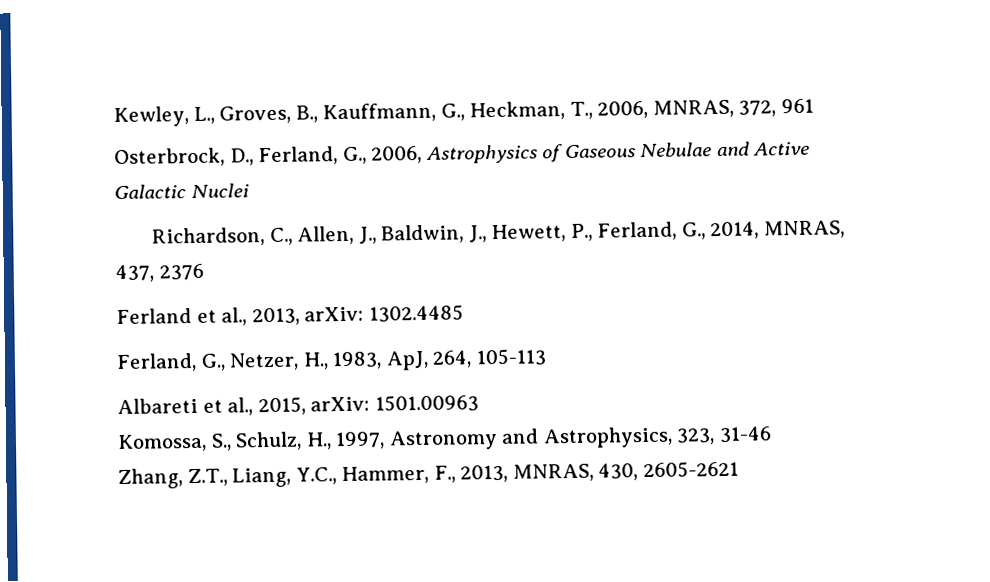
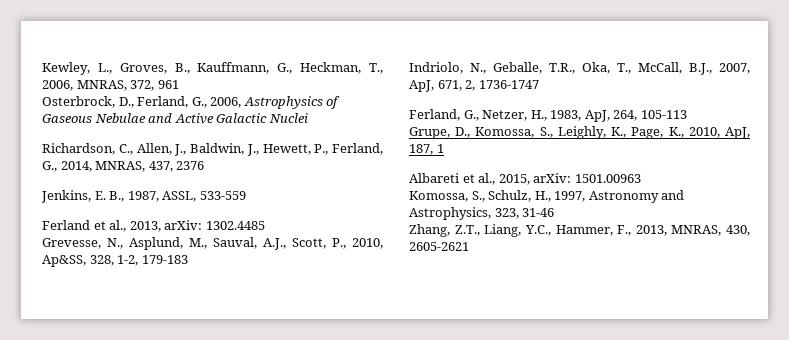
(204, 272) none -> [41,190,246,203] // Jenkins, E. B., 1987, ASSL, 533-559
(464, 313) none -> [42,237,383,250] [42,255,188,267] [409,62,750,75] [409,80,539,92] // Grevesse, N., Asplund, M., Sauval, A.J., Scott, P., 2010, Ap&SS, 328, 1-2, 179-183 // Indriolo, N., Geballe, T.R., Oka, T., McCall, B.J., 2007, ApJ, 671, 2, 1736-1747
(546, 357) none -> [409,126,750,139] [409,144,444,155] // Grupe, D., Komossa, S., Leighly, K., Page, K., 2010, ApJ, 187, 1

